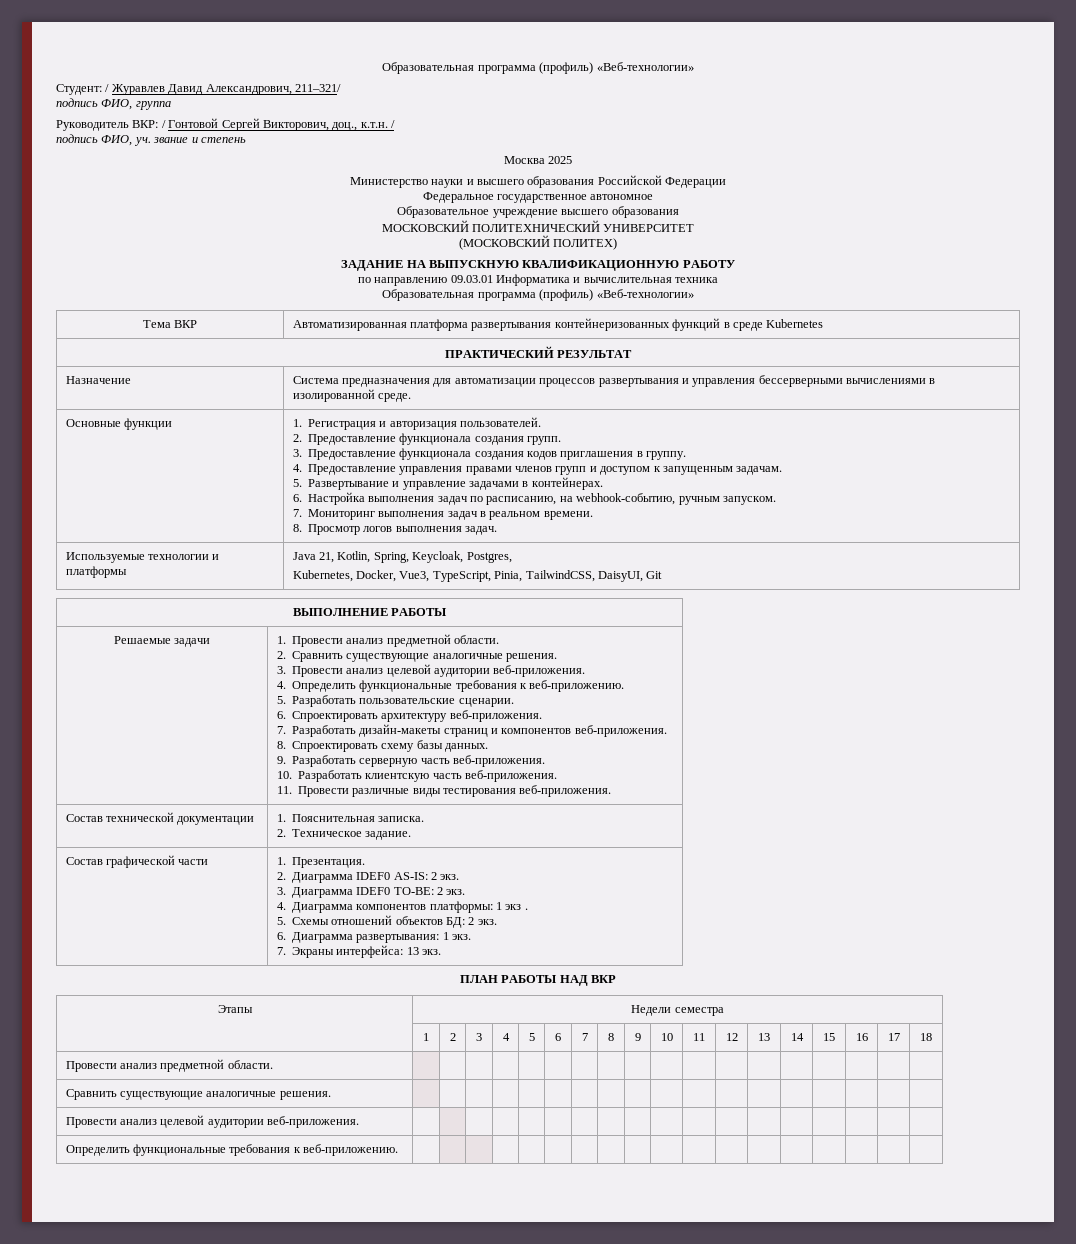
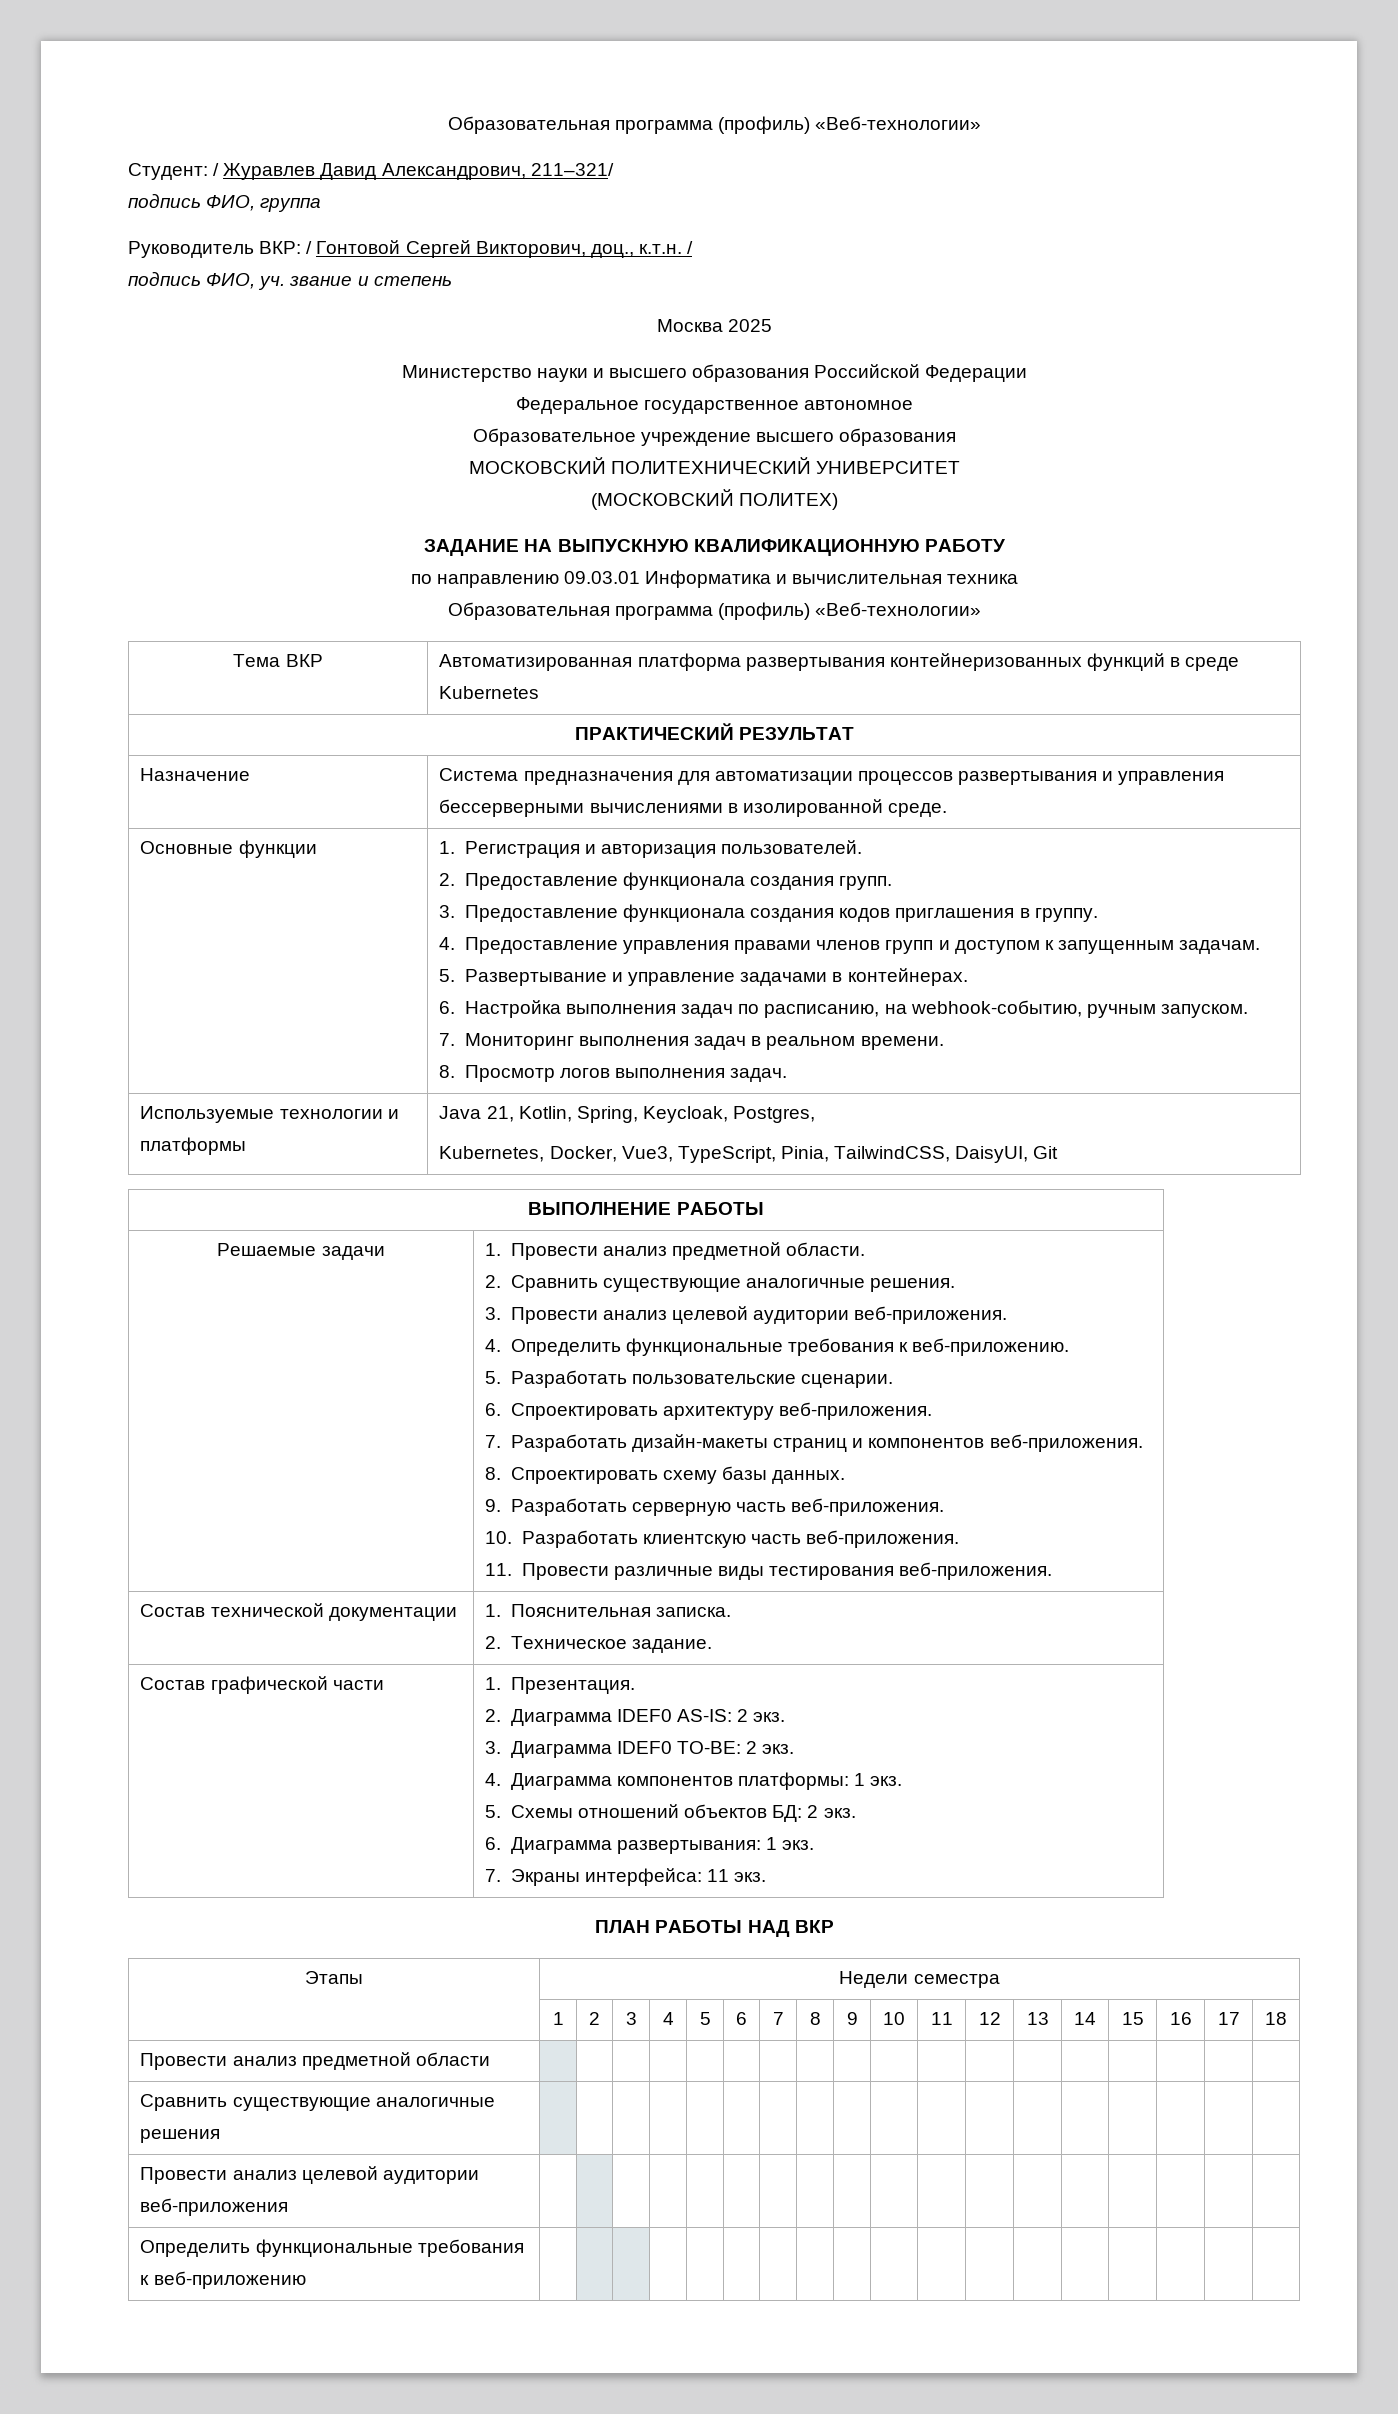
[505,904,528,910] экз . -> [870,1776,903,1786] экз.
[406,947,419,955] 13 -> [707,1869,730,1882] 11
[227,1060,273,1069] [65,1089,331,1100] [65,1115,360,1128] [65,1144,399,1156] области. | | | | | | | | | | | | | | | | | | // Сравнить существующие аналогичные решения. | | | | | | | | | | | | | | | | | | // Провести анализ целевой аудитории веб-приложения. | | | | | | | | | | | | | | | | | | // Определить функциональные требования к веб-приложению. -> [415,2052,490,2066] [140,2094,495,2111] [140,2129,221,2143] [140,2166,479,2184] [140,2198,289,2216] [140,2239,524,2257] [140,2271,306,2289] области | | | | | | | | | | | | | | | | | | // Сравнить существующие аналогичные решения | | | | | | | | | | | | | | | | | | // Провести анализ целевой аудитории веб-приложения | | | | | | | | | | | | | | | | | | // Определить функциональные требования к веб-приложению

